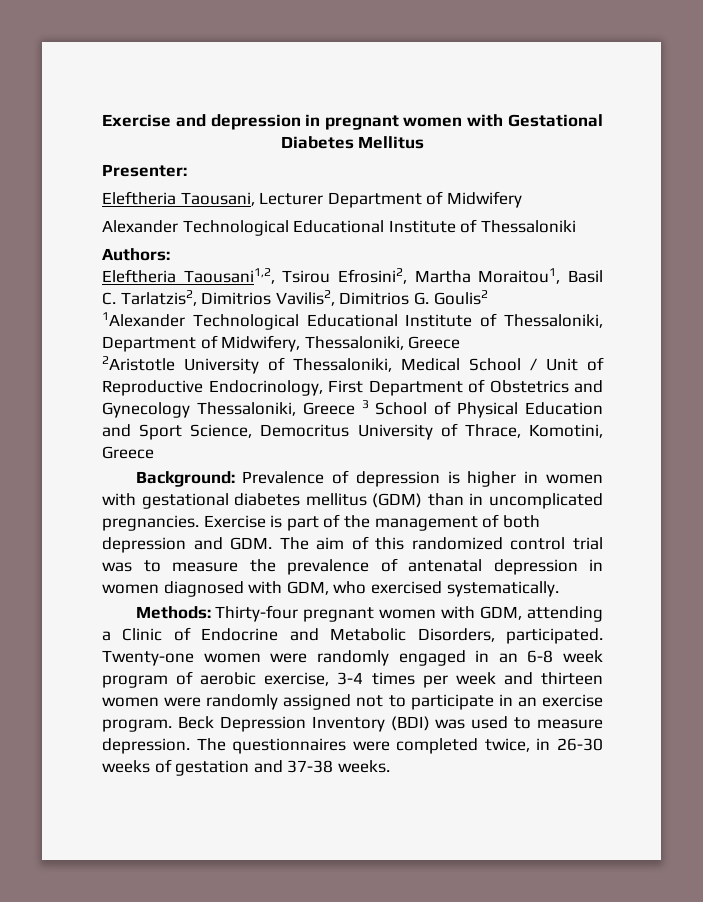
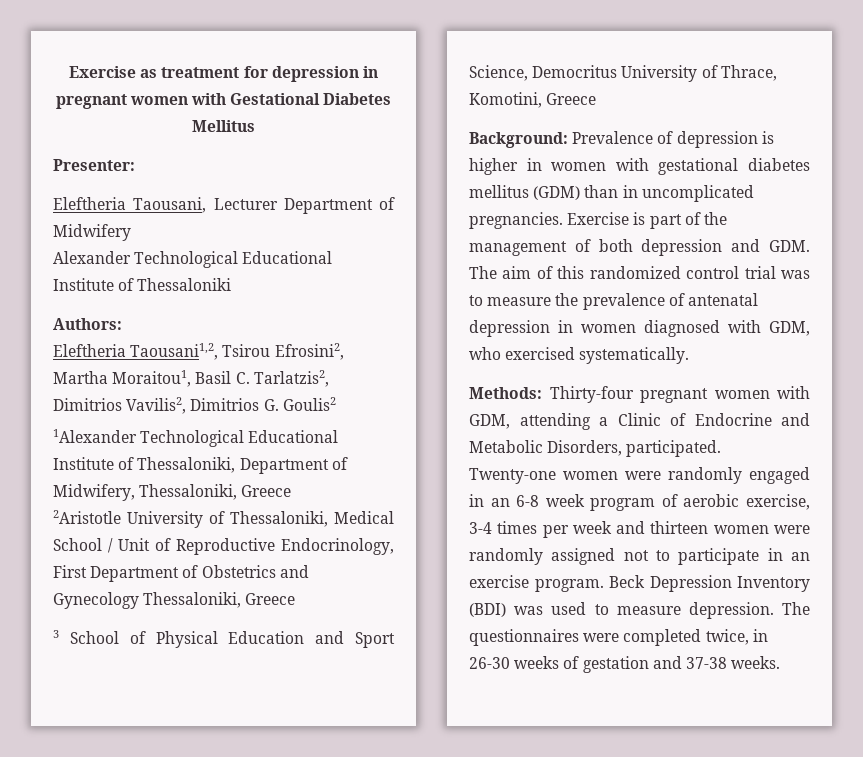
[102,114,207,127] Exercise and -> [69,66,268,78] Exercise as treatment for
(355, 408) none -> (296, 599) //

